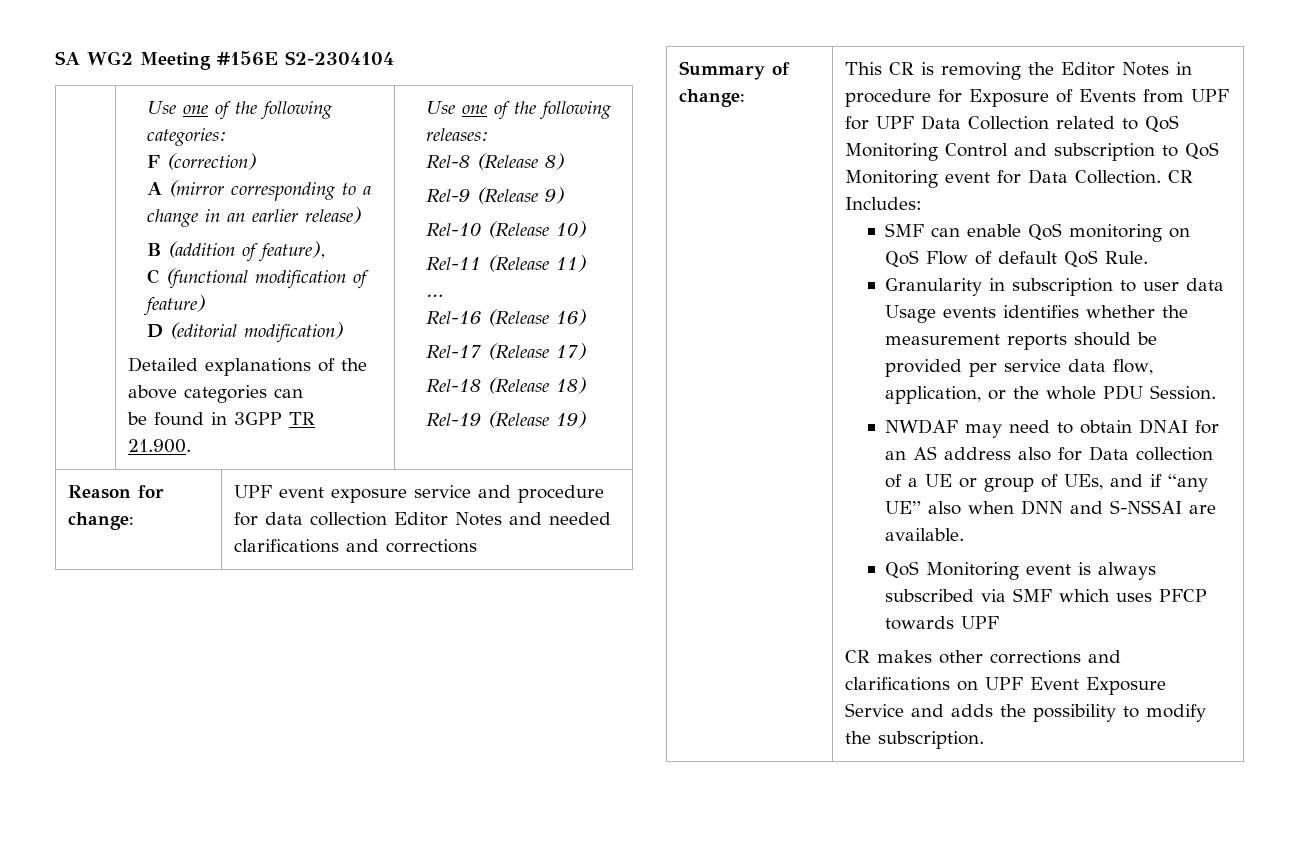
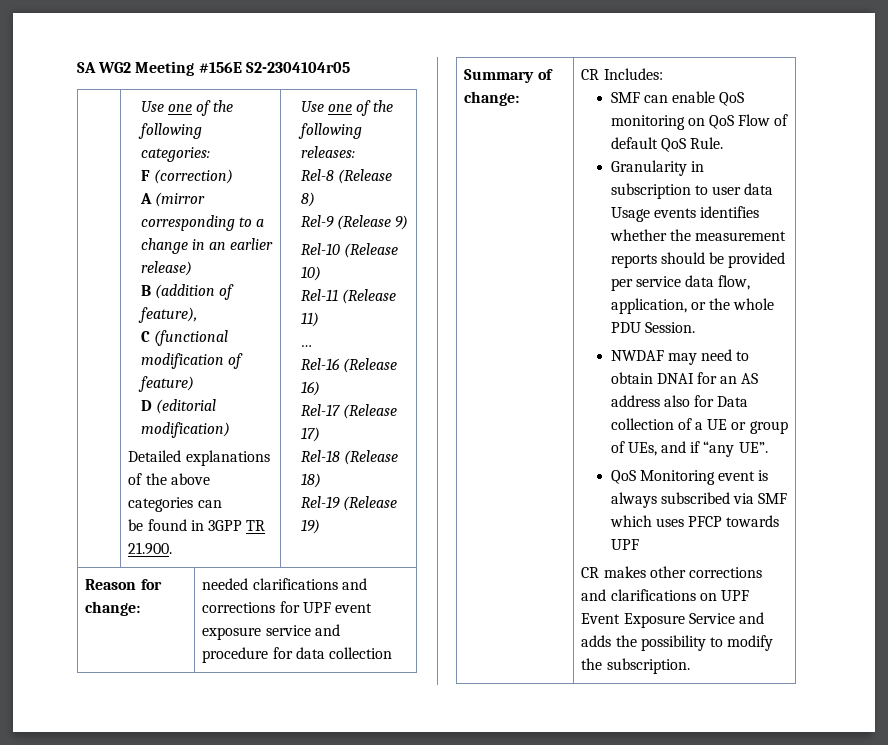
[285,51,394,65] S2-2304104 -> [245,62,350,73] S2-2304104r05
(135, 521) none -> [202,578,367,590] [202,601,300,613] needed clarifications and corrections for
[394,512,612,526] [234,539,478,553] [679,61,791,80] [679,89,746,107] [845,62,1193,80] [845,89,1230,107] [845,115,1180,133] [845,142,1220,161] [845,169,1162,188] Editor Notes and needed clarifications and corrections // Summary of change: | This CR is removing the Editor Notes in procedure for Exposure of Events from UPF for UPF Data Collection related to QoS Monitoring Control and subscription to QoS Monitoring event for Data Collection. -> [464,69,553,83] [464,91,520,106] // Summary of change: |
[885,500,1217,515] [885,528,965,541] UE” also when DNN and S-NSSAI are available. -> [738,442,768,453] UE”.

